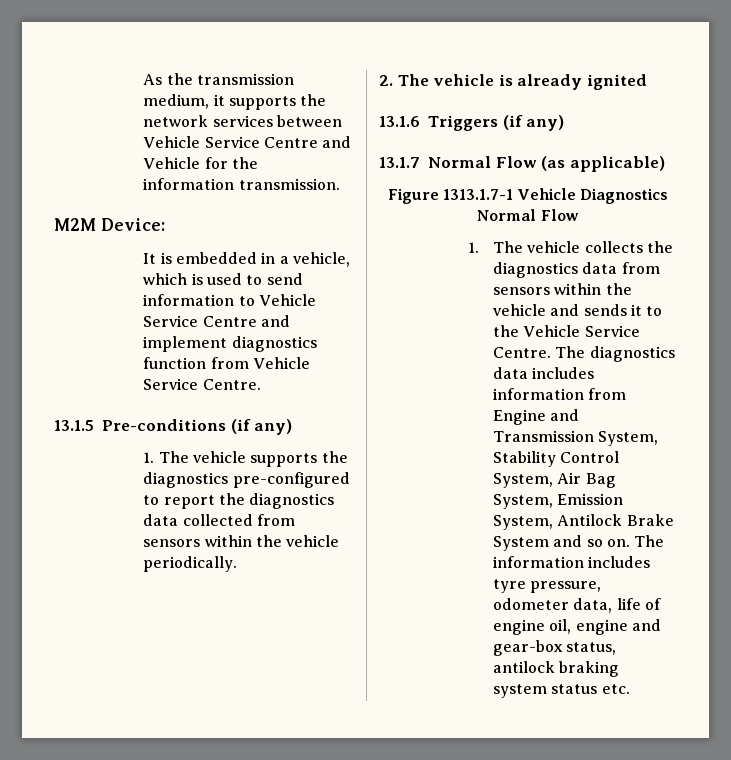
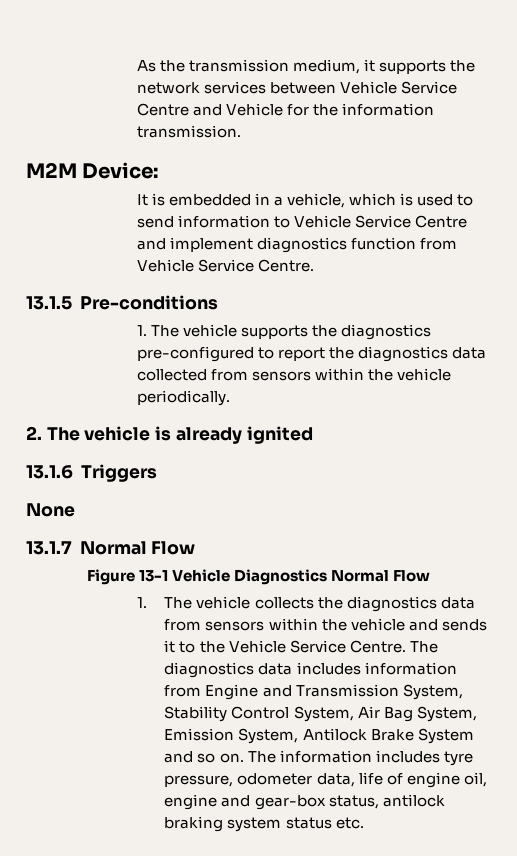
[230,419,293,435] (if any) -> (218, 302) none
[502,115,565,131] (if any) -> [26,503,75,517] // None
[541,156,665,172] (as applicable) -> (196, 548) none
[442,189,513,200] 1313.1.7-1 -> [138,570,168,582] 13-1

